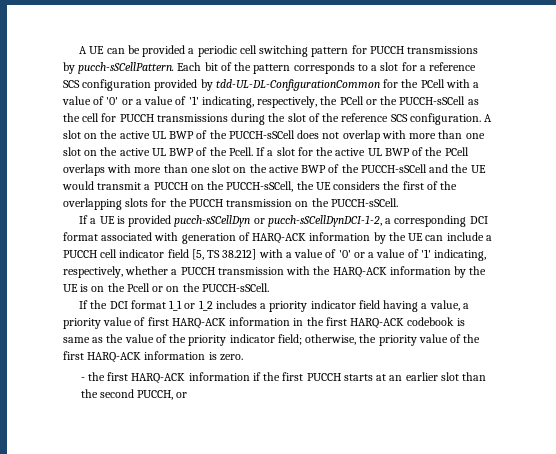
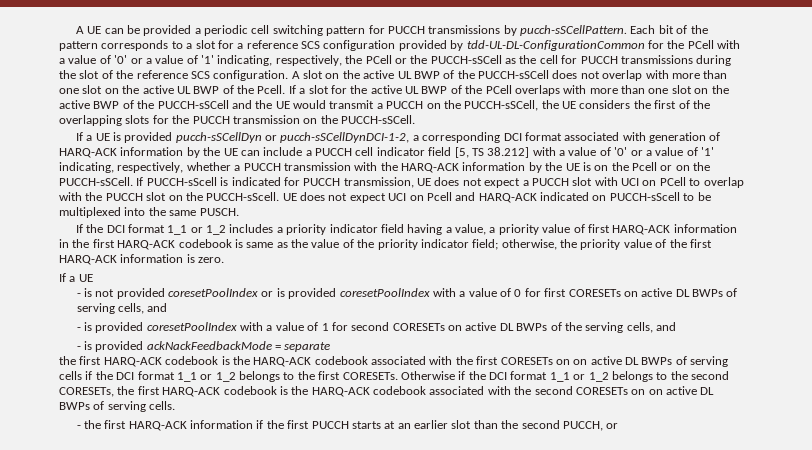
(269, 287) none -> [136,177,744,188] [59,192,711,203] [59,207,239,218] If PUCCH-sScell is indicated for PUCCH transmission, UE does not expect a PUCCH slot with UCI on PCell to overlap with the PUCCH slot on the PUCCH-sScell. UE does not expect UCI on Pcell and HARQ-ACK indicated on PUCCH-sScell to be multiplexed into the same PUSCH.
(243, 357) none -> [59,273,93,282] [76,288,738,299] [76,303,168,314] [76,322,677,333] [76,341,331,352] [59,356,729,367] [59,371,729,382] [59,386,715,397] [59,401,176,412] // If a UE // - is not provided coresetPoolIndex or is provided coresetPoolIndex with a value of 0 for first CORESETs on active DL BWPs of serving cells, and // - is provided coresetPoolIndex with a value of 1 for second CORESETs on active DL BWPs of the serving cells, and // - is provided ackNackFeedbackMode = separate // the first HARQ-ACK codebook is the HARQ-ACK codebook associated with the first CORESETs on on active DL BWPs of serving cells if the DCI format 1_1 or 1_2 belongs to the first CORESETs. Otherwise if the DCI format 1_1 or 1_2 belongs to the second CORESETs, the first HARQ-ACK codebook is the HARQ-ACK codebook associated with the second CORESETs on on active DL BWPs of serving cells.

